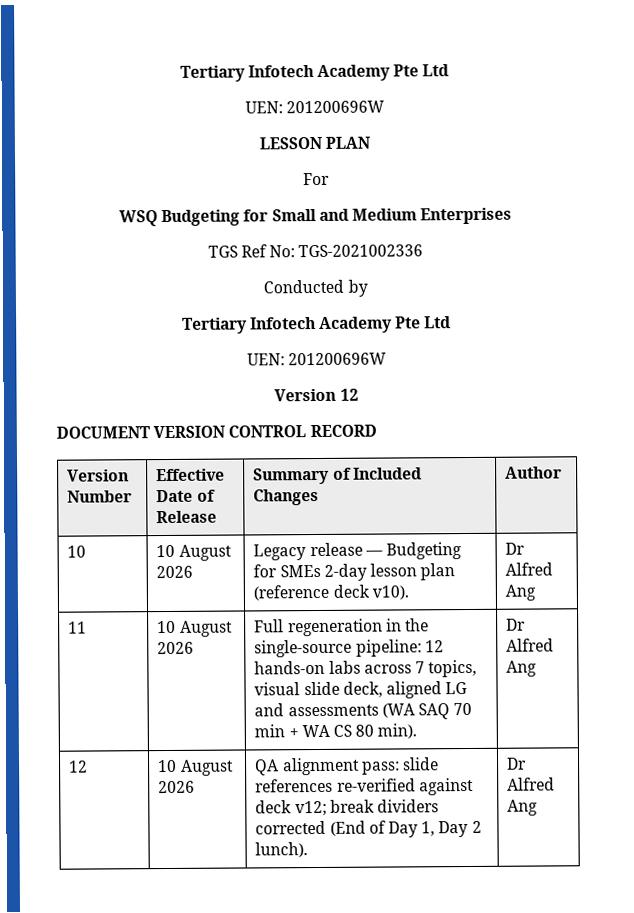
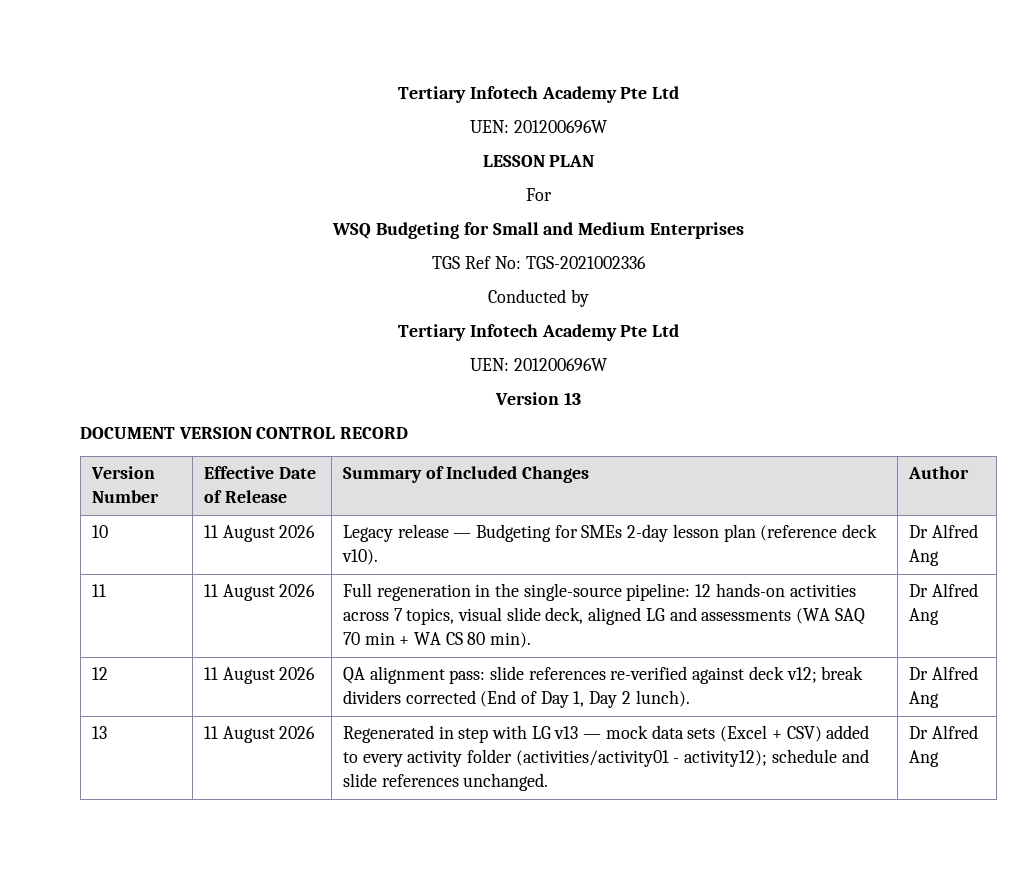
[339,388,359,401] 12 -> [563,392,581,405] 13
[156,544,176,558] 10 -> [203,525,218,538] 11
[157,620,177,634] 10 -> [203,584,218,597] 11
[328,660,361,674] labs -> [789,584,856,597] activities
[158,759,178,773] 10 -> [203,667,218,680] 11
(539, 807) none -> [91,726,107,739] [203,726,316,743] [342,725,870,743] [342,749,869,767] [342,773,549,791] [908,725,978,739] [908,750,939,767] // 13 | 11 August 2026 | Regenerated in step with LG v13 — mock data sets (Excel + CSV) added to every activity folder (activities/activity01 - activity12); schedule and slide references unchanged. | Dr Alfred Ang

